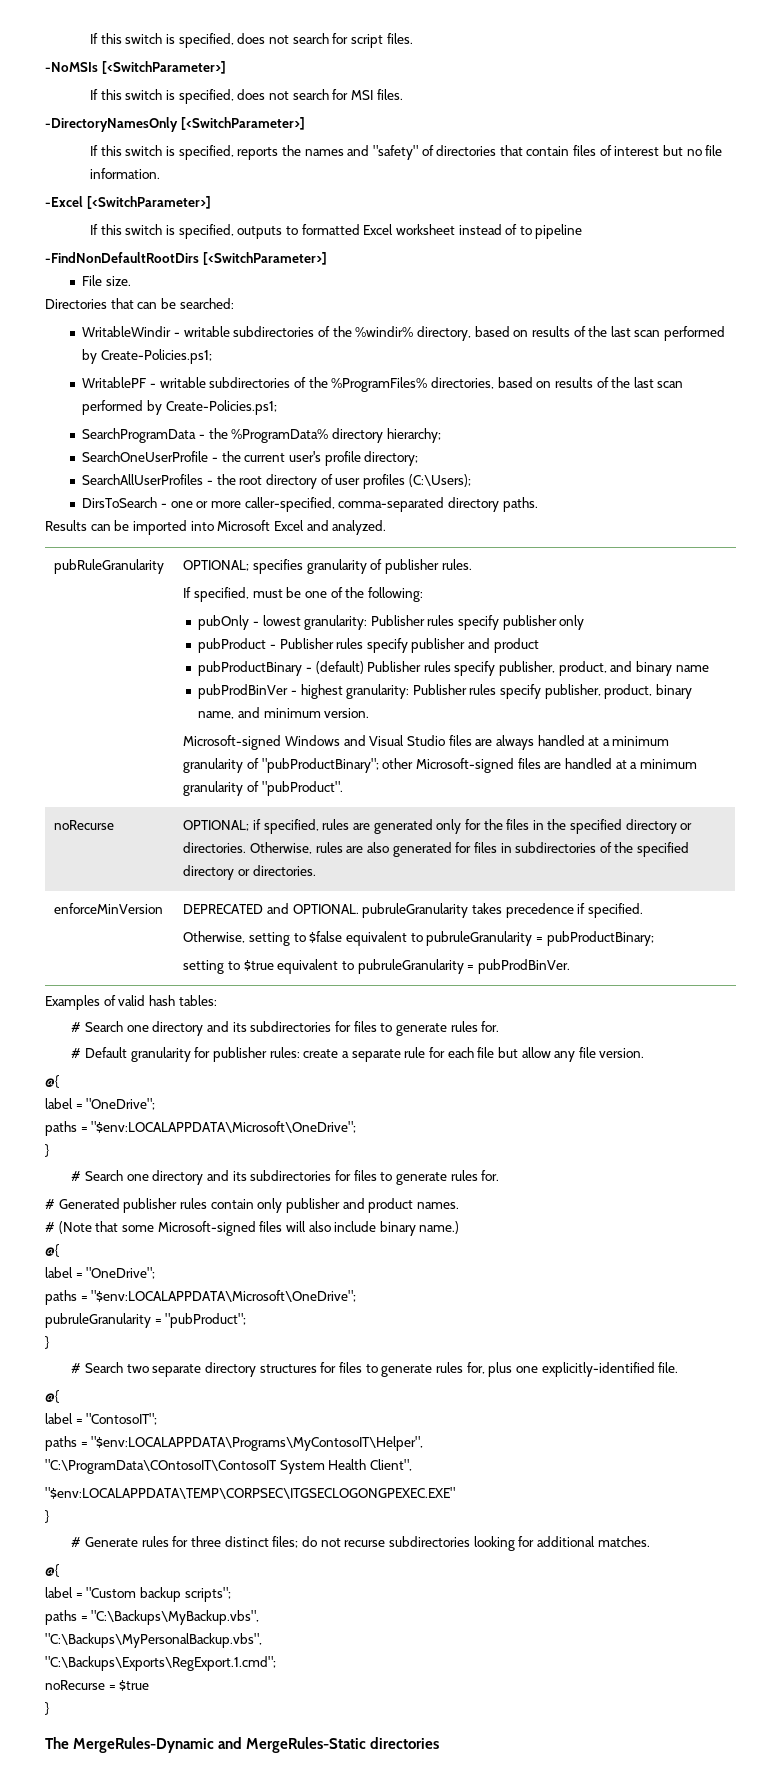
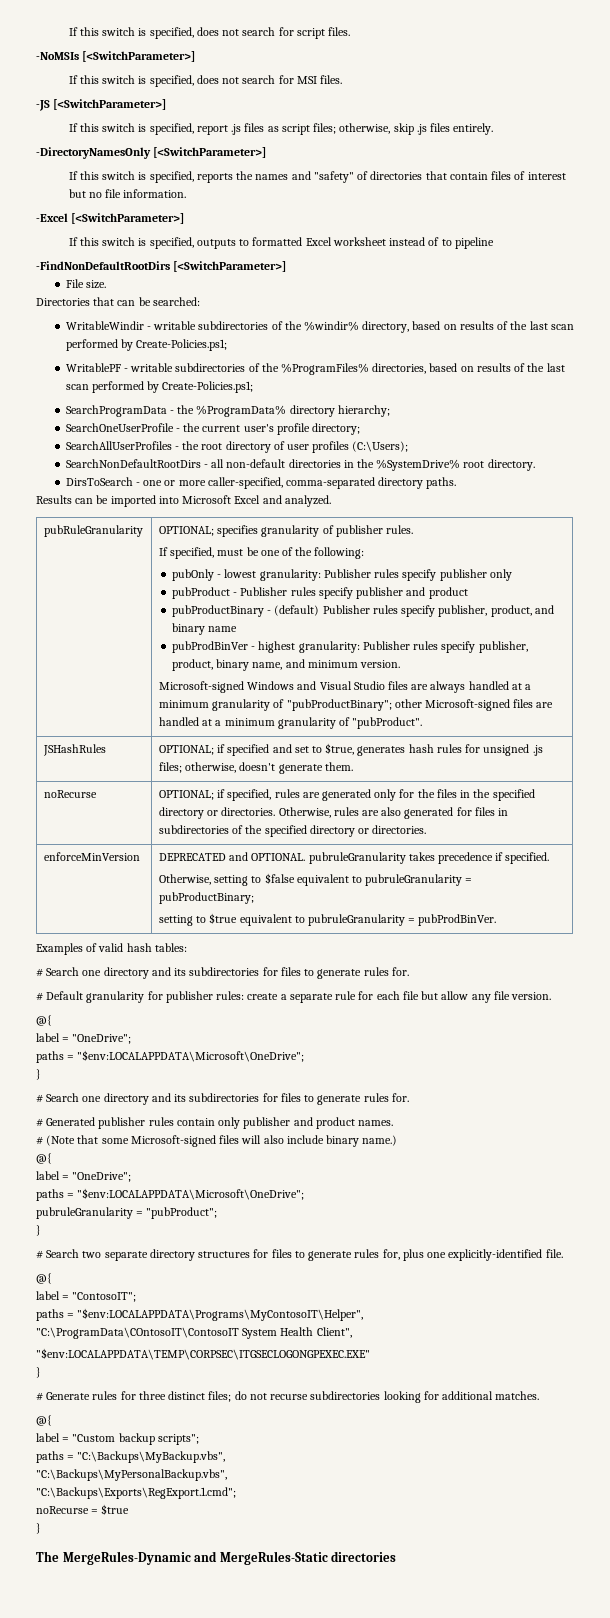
(403, 94) none -> [36,99,167,111] [68,123,494,135] // -JS [<SwitchParameter>] // If this switch is specified, report .js files as script files; otherwise, skip .js files entirely.
(471, 480) none -> [65,459,535,471] // SearchNonDefaultRootDirs - all non-default directories in the %SystemDrive% root directory.
(343, 788) none -> [42,744,106,756] [158,743,543,756] [158,762,353,774] // JSHashRules | OPTIONAL; if specified and set to $true, generates hash rules for unsigned .js files; otherwise, doesn't generate them.

